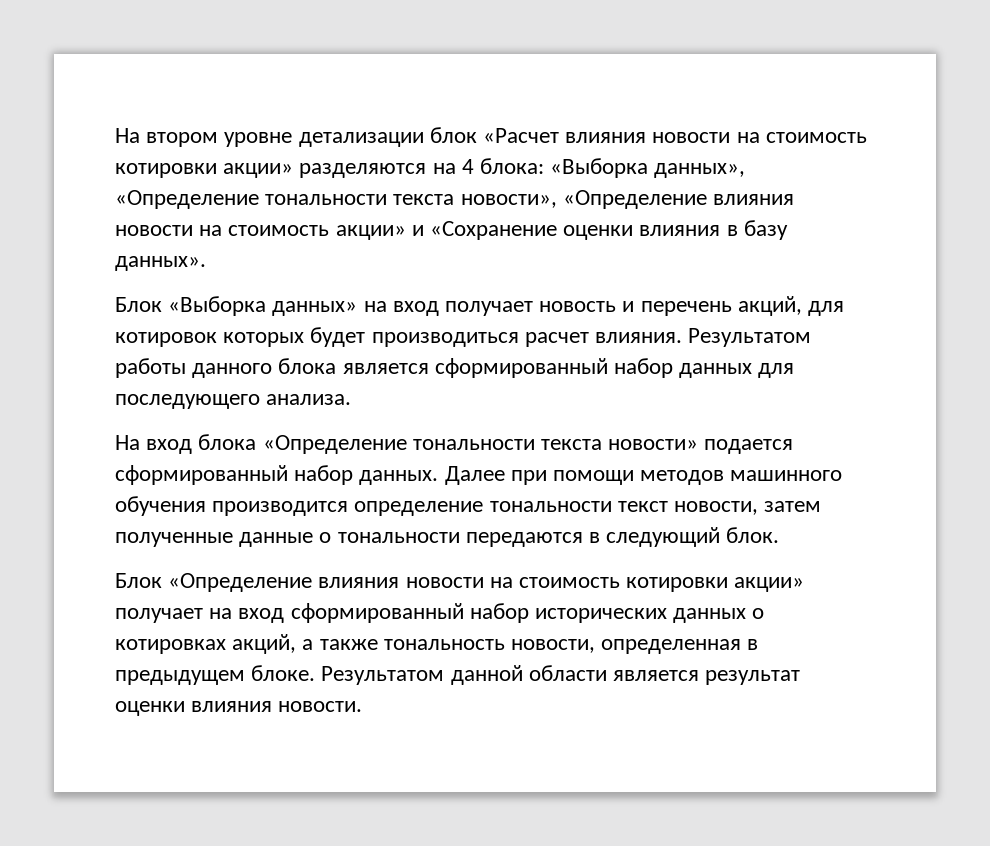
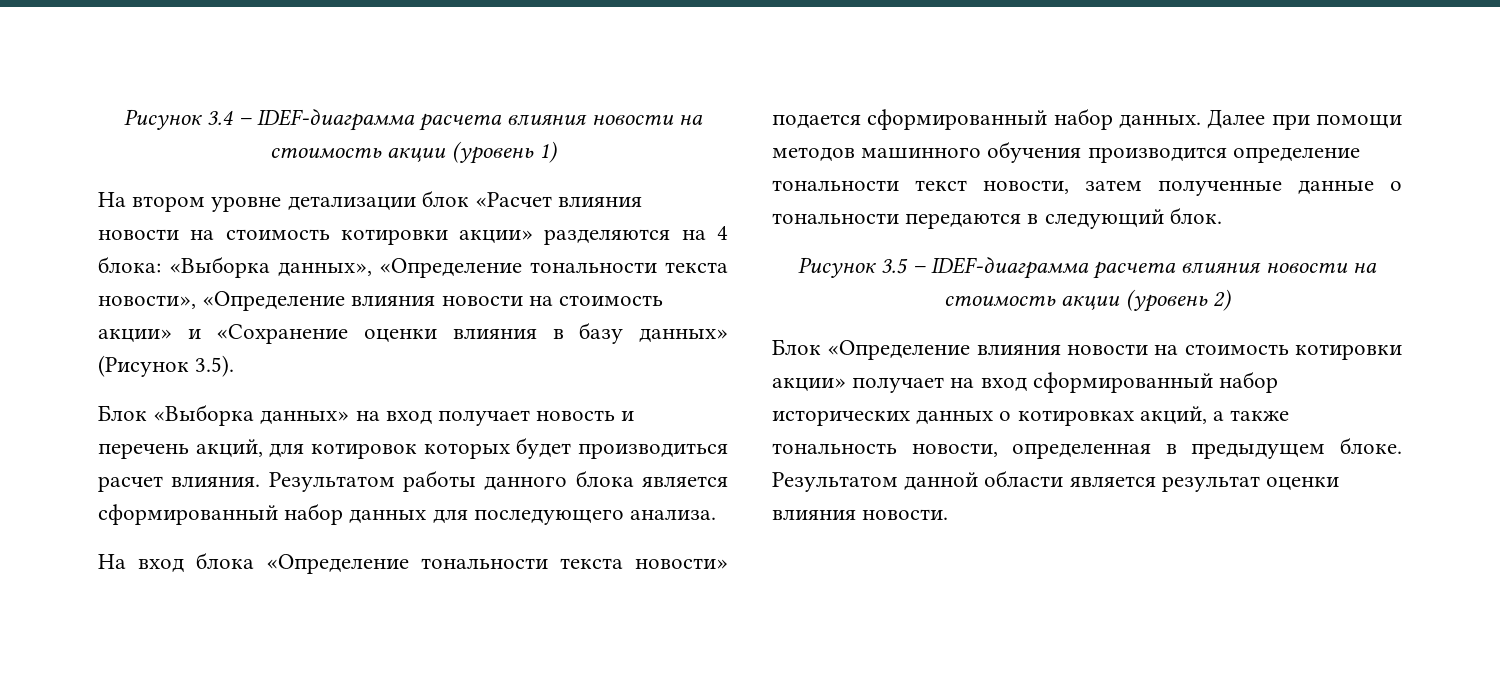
(115, 135) none -> [124,109,703,131] [270,141,557,164] Рисунок 3.4 – IDEF-диаграмма расчета влияния новости на стоимость акции (уровень 1) //
[115,256,206,271] данных». -> [638,328,728,343] [98,355,235,377] данных» (Рисунок 3.5).
(780, 535) none -> [798,257,1377,279] [944,289,1231,312] // Рисунок 3.5 – IDEF-диаграмма расчета влияния новости на стоимость акции (уровень 2)

